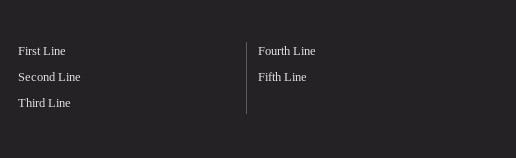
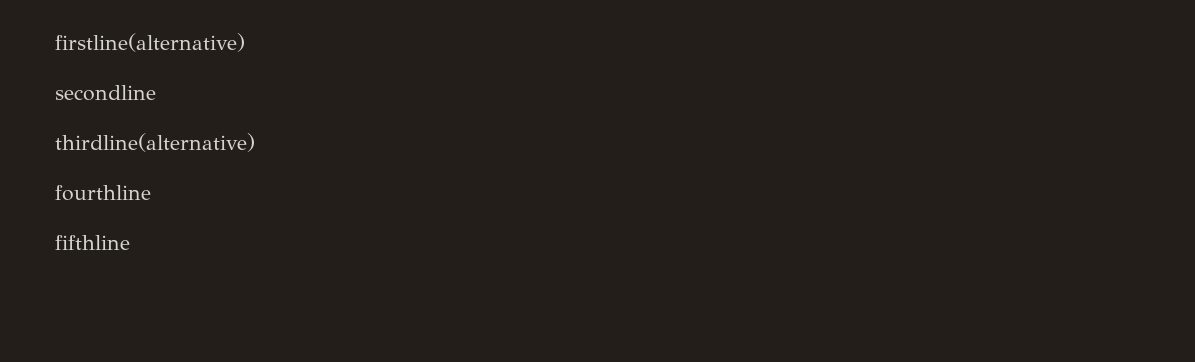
[18,47,67,55] [18,72,82,81] [18,98,72,107] [258,46,317,55] [258,72,308,81] First Line // Second Line // Third Line // Fourth Line // Fifth Line -> [55,33,245,52] [55,85,156,101] [55,133,255,152] [55,185,151,201] [55,235,130,250] firstline(alternative) // secondline // thirdline(alternative) // fourthline // fifthline

